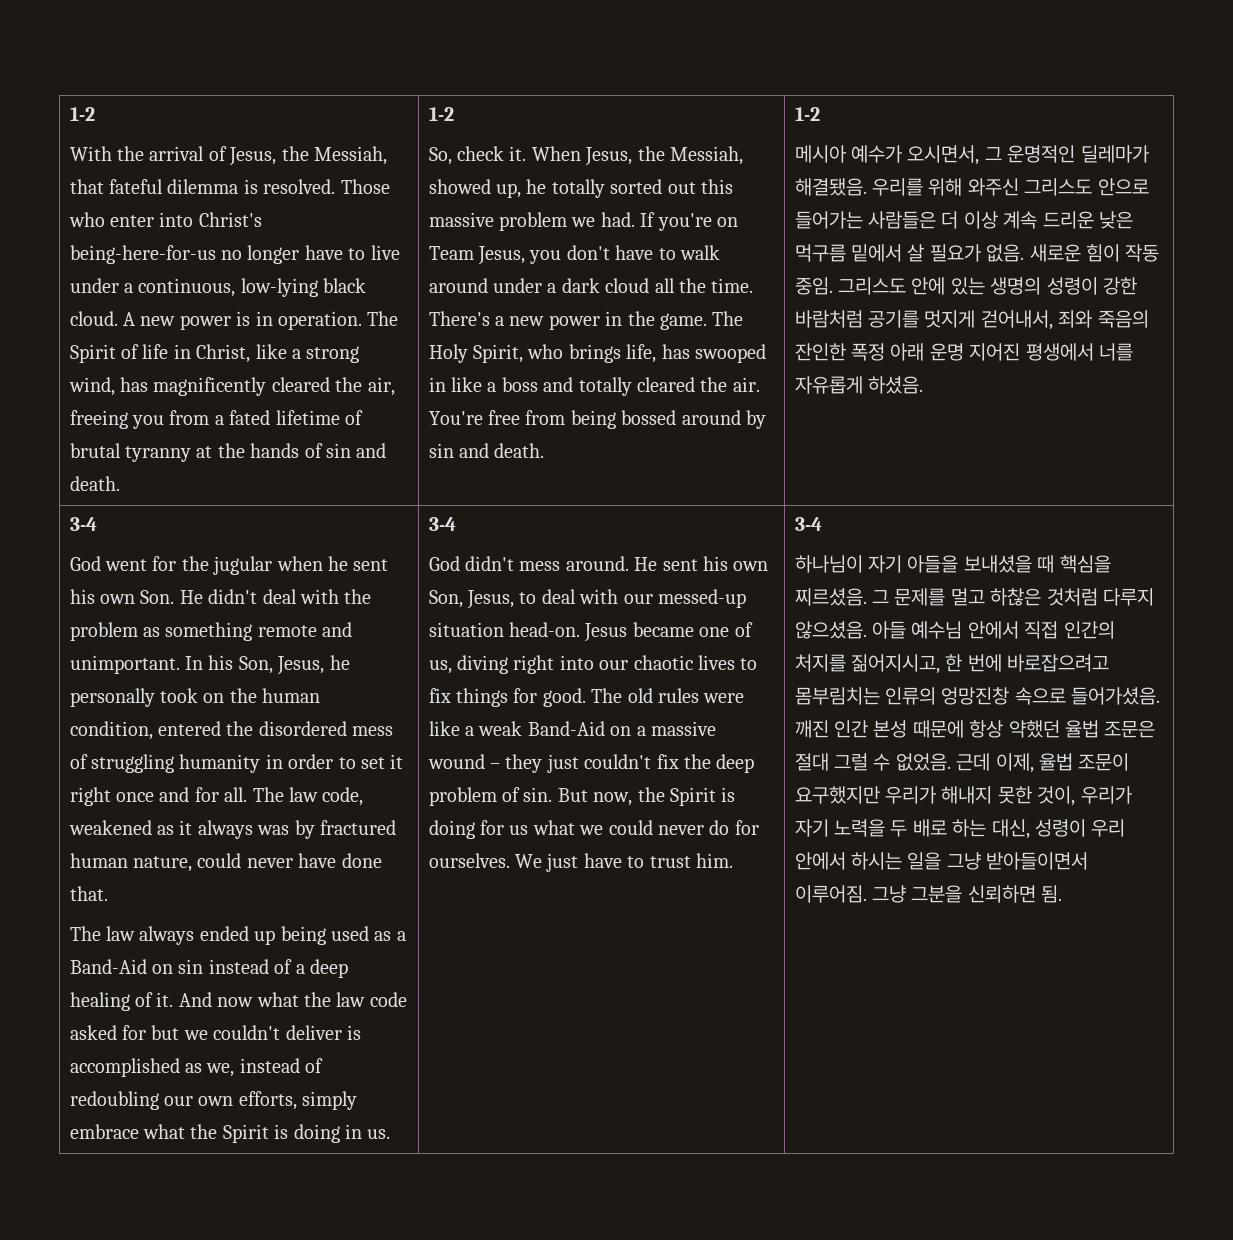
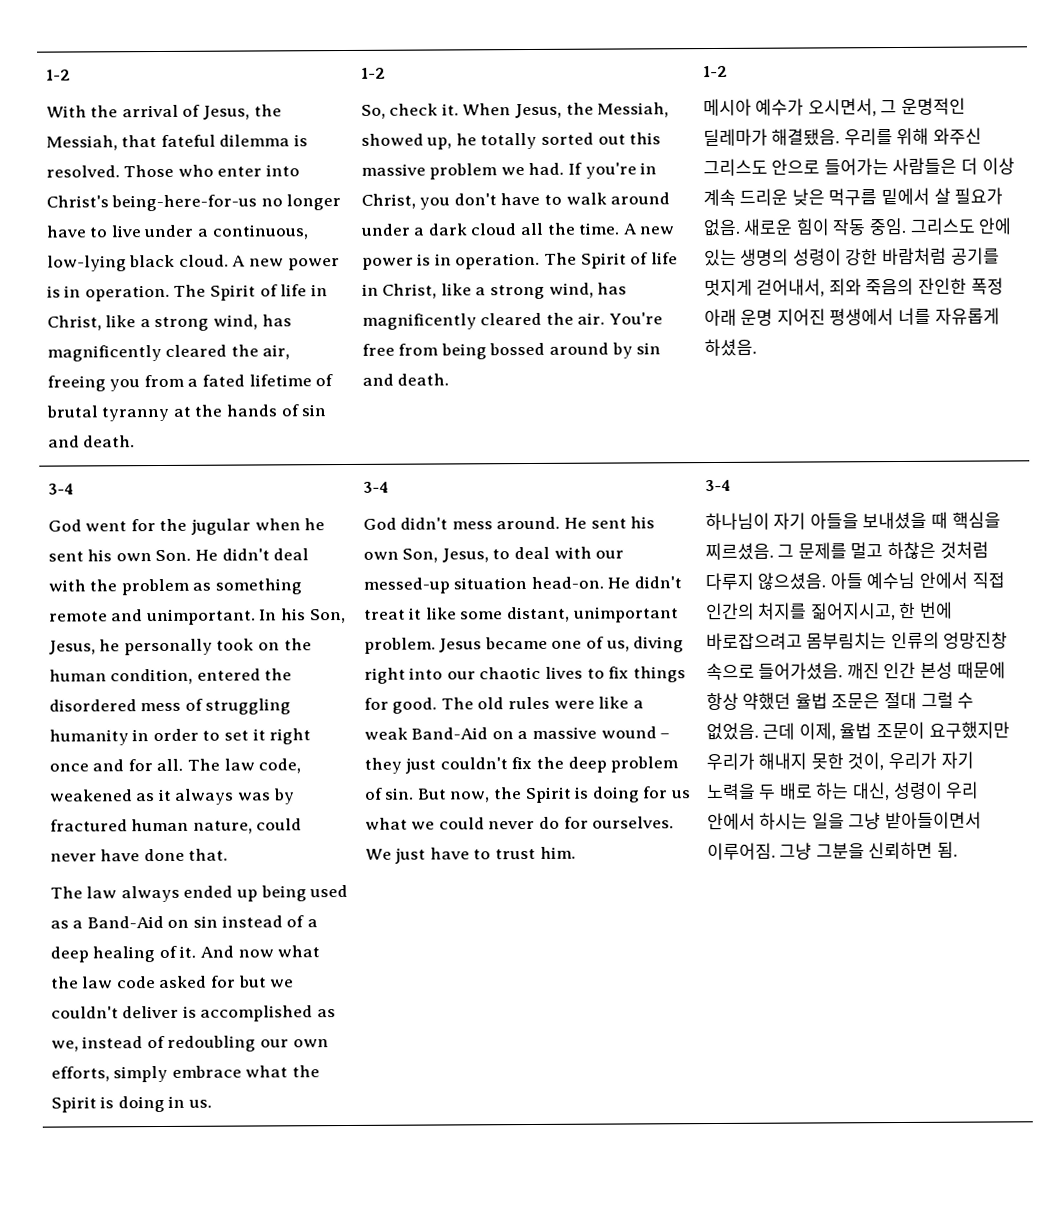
[717,217,739,227] [428,246,526,265] on Team Jesus, -> [639,162,658,175] [360,193,416,209] in Christ,
[428,311,744,330] [428,344,767,363] [428,377,632,396] There's a new power in the game. The Holy Spirit, who brings life, has swooped in like a boss and totally -> [622,223,676,235] [361,252,678,270] [360,282,628,300] [361,313,477,330] A new power is in operation. The Spirit of life in Christ, like a strong wind, has magnificently
(581, 629) none -> [607,576,683,589] [363,606,679,623] [363,637,436,654] He didn't treat it like some distant, unimportant problem.

